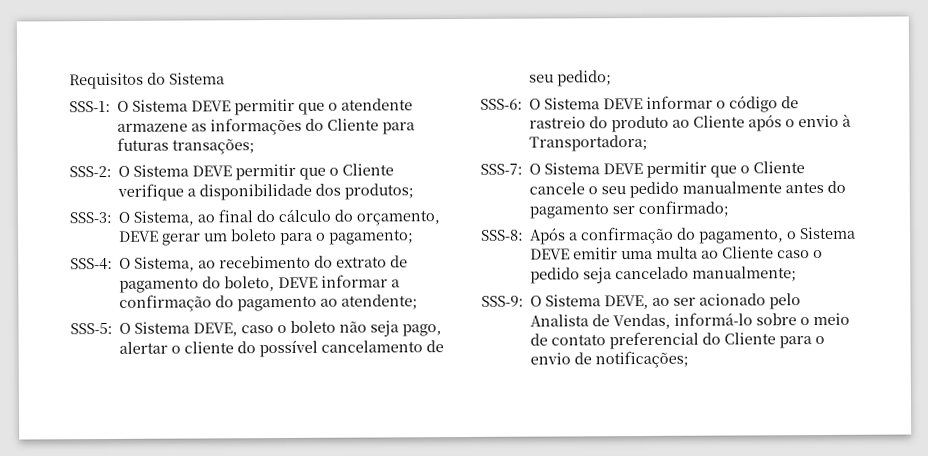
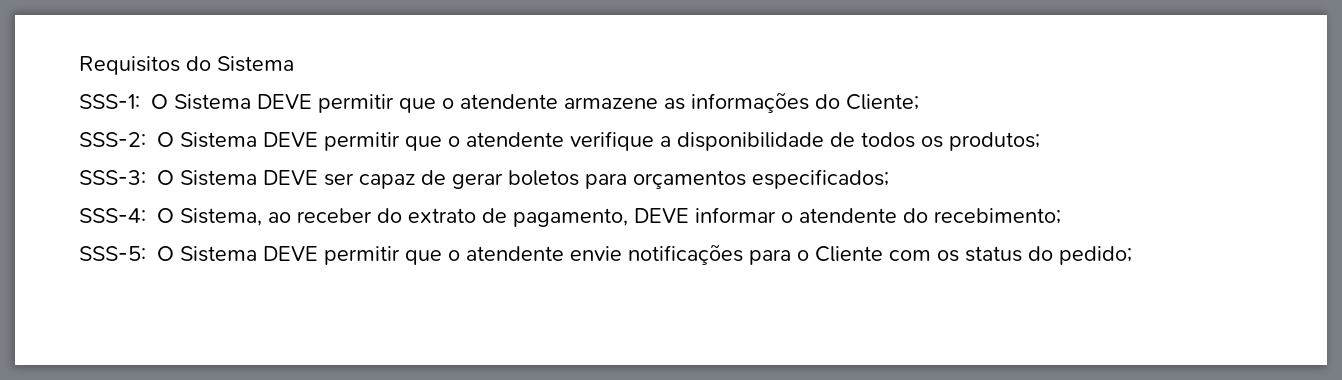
[327,118,416,135] [117,137,256,155] Cliente para futuras transações; -> [846,94,919,110] Cliente;
[342,163,395,176] Cliente -> [466,132,564,147] atendente
[315,183,415,200] [69,208,441,226] [119,229,415,246] [70,255,409,272] [119,274,401,293] [119,294,419,312] [70,320,443,337] [119,339,445,358] [529,70,613,87] [480,95,800,113] [529,113,852,133] [529,134,649,152] [480,161,806,178] [529,180,847,199] [529,200,730,219] [481,226,857,245] [530,246,824,260] [530,266,798,284] [481,293,802,310] [530,312,851,330] [530,331,826,350] [530,350,690,369] dos produtos; // SSS-3: O Sistema, ao final do cálculo do orçamento, DEVE gerar um boleto para o pagamento; // SSS-4: O Sistema, ao recebimento do extrato de pagamento do boleto, DEVE informar a confirmação do pagamento ao atendente; // SSS-5: O Sistema DEVE, caso o boleto não seja pago, alertar o cliente do possível cancelamento de seu pedido; // SSS-6: O Sistema DEVE informar o código de rastreio do produto ao Cliente após o envio à Transportadora; // SSS-7: O Sistema DEVE permitir que o Cliente cancele o seu pedido manualmente antes do pagamento ser confirmado; // SSS-8: Após a confirmação do pagamento, o Sistema DEVE emitir uma multa ao Cliente caso o pedido seja cancelado manualmente; // SSS-9: O Sistema DEVE, ao ser acionado pelo Analista de Vendas, informá-lo sobre o meio de contato preferencial do Cliente para o envio de notificações; -> [830,132,1040,151] [79,169,889,189] [79,207,1061,227] [79,244,1132,265] de todos os produtos; // SSS-3: O Sistema DEVE ser capaz de gerar boletos para orçamentos especificados; // SSS-4: O Sistema, ao receber do extrato de pagamento, DEVE informar o atendente do recebimento; // SSS-5: O Sistema DEVE permitir que o atendente envie notificações para o Cliente com os status do pedido;

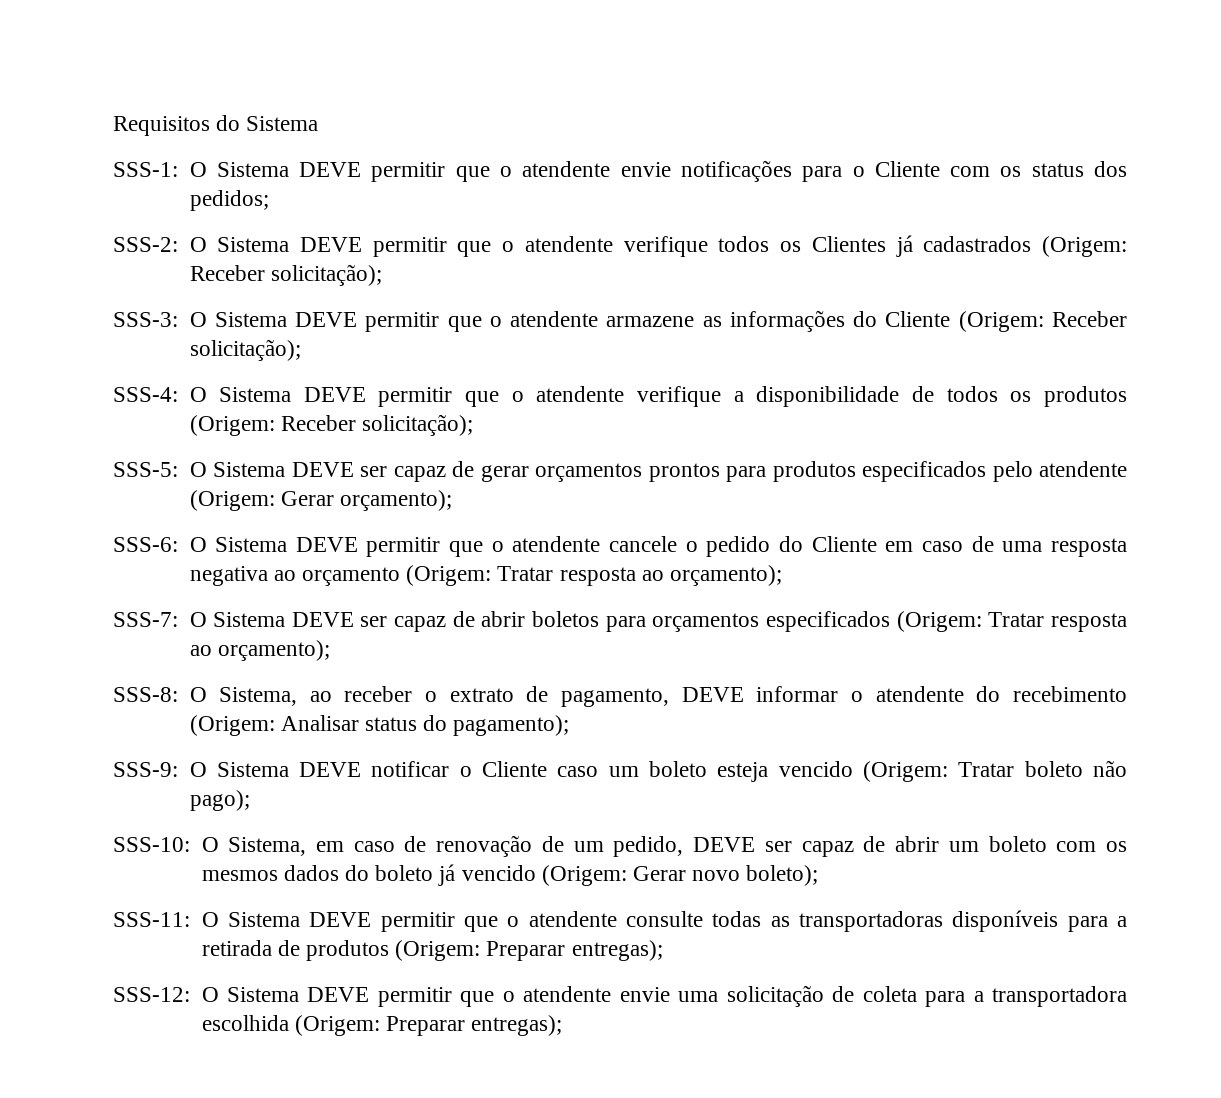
[564,92,919,113] [79,131,1040,151] [79,169,889,189] [79,207,1061,227] [79,246,564,265] armazene as informações do Cliente; // SSS-2: O Sistema DEVE permitir que o atendente verifique a disponibilidade de todos os produtos; // SSS-3: O Sistema DEVE ser capaz de gerar boletos para orçamentos especificados; // SSS-4: O Sistema, ao receber do extrato de pagamento, DEVE informar o atendente do recebimento; // SSS-5: O Sistema DEVE permitir que o atendente -> (611, 169) none
[1028,246,1132,265] do pedido; -> [1093,161,1127,177] [189,190,269,211] [113,235,1128,257] [189,264,382,286] [113,310,1127,332] [189,339,301,361] [113,386,1127,407] [189,414,473,436] [113,461,1127,482] [189,490,452,511] [113,536,1127,557] [189,565,782,586] [113,611,1127,632] [189,640,330,661] [113,686,1127,707] [189,715,570,736] [113,760,1127,782] [189,790,250,811] [113,835,1128,857] [201,864,819,886] [113,910,1127,932] [201,940,663,961] [113,985,1127,1007] [201,1015,563,1036] dos pedidos; // SSS-2: O Sistema DEVE permitir que o atendente verifique todos os Clientes já cadastrados (Origem: Receber solicitação); // SSS-3: O Sistema DEVE permitir que o atendente armazene as informações do Cliente (Origem: Receber solicitação); // SSS-4: O Sistema DEVE permitir que o atendente verifique a disponibilidade de todos os produtos (Origem: Receber solicitação); // SSS-5: O Sistema DEVE ser capaz de gerar orçamentos prontos para produtos especificados pelo atendente (Origem: Gerar orçamento); // SSS-6: O Sistema DEVE permitir que o atendente cancele o pedido do Cliente em caso de uma resposta negativa ao orçamento (Origem: Tratar resposta ao orçamento); // SSS-7: O Sistema DEVE ser capaz de abrir boletos para orçamentos especificados (Origem: Tratar resposta ao orçamento); // SSS-8: O Sistema, ao receber o extrato de pagamento, DEVE informar o atendente do recebimento (Origem: Analisar status do pagamento); // SSS-9: O Sistema DEVE notificar o Cliente caso um boleto esteja vencido (Origem: Tratar boleto não pago); // SSS-10: O Sistema, em caso de renovação de um pedido, DEVE ser capaz de abrir um boleto com os mesmos dados do boleto já vencido (Origem: Gerar novo boleto); // SSS-11: O Sistema DEVE permitir que o atendente consulte todas as transportadoras disponíveis para a retirada de produtos (Origem: Preparar entregas); // SSS-12: O Sistema DEVE permitir que o atendente envie uma solicitação de coleta para a transportadora escolhida (Origem: Preparar entregas);

